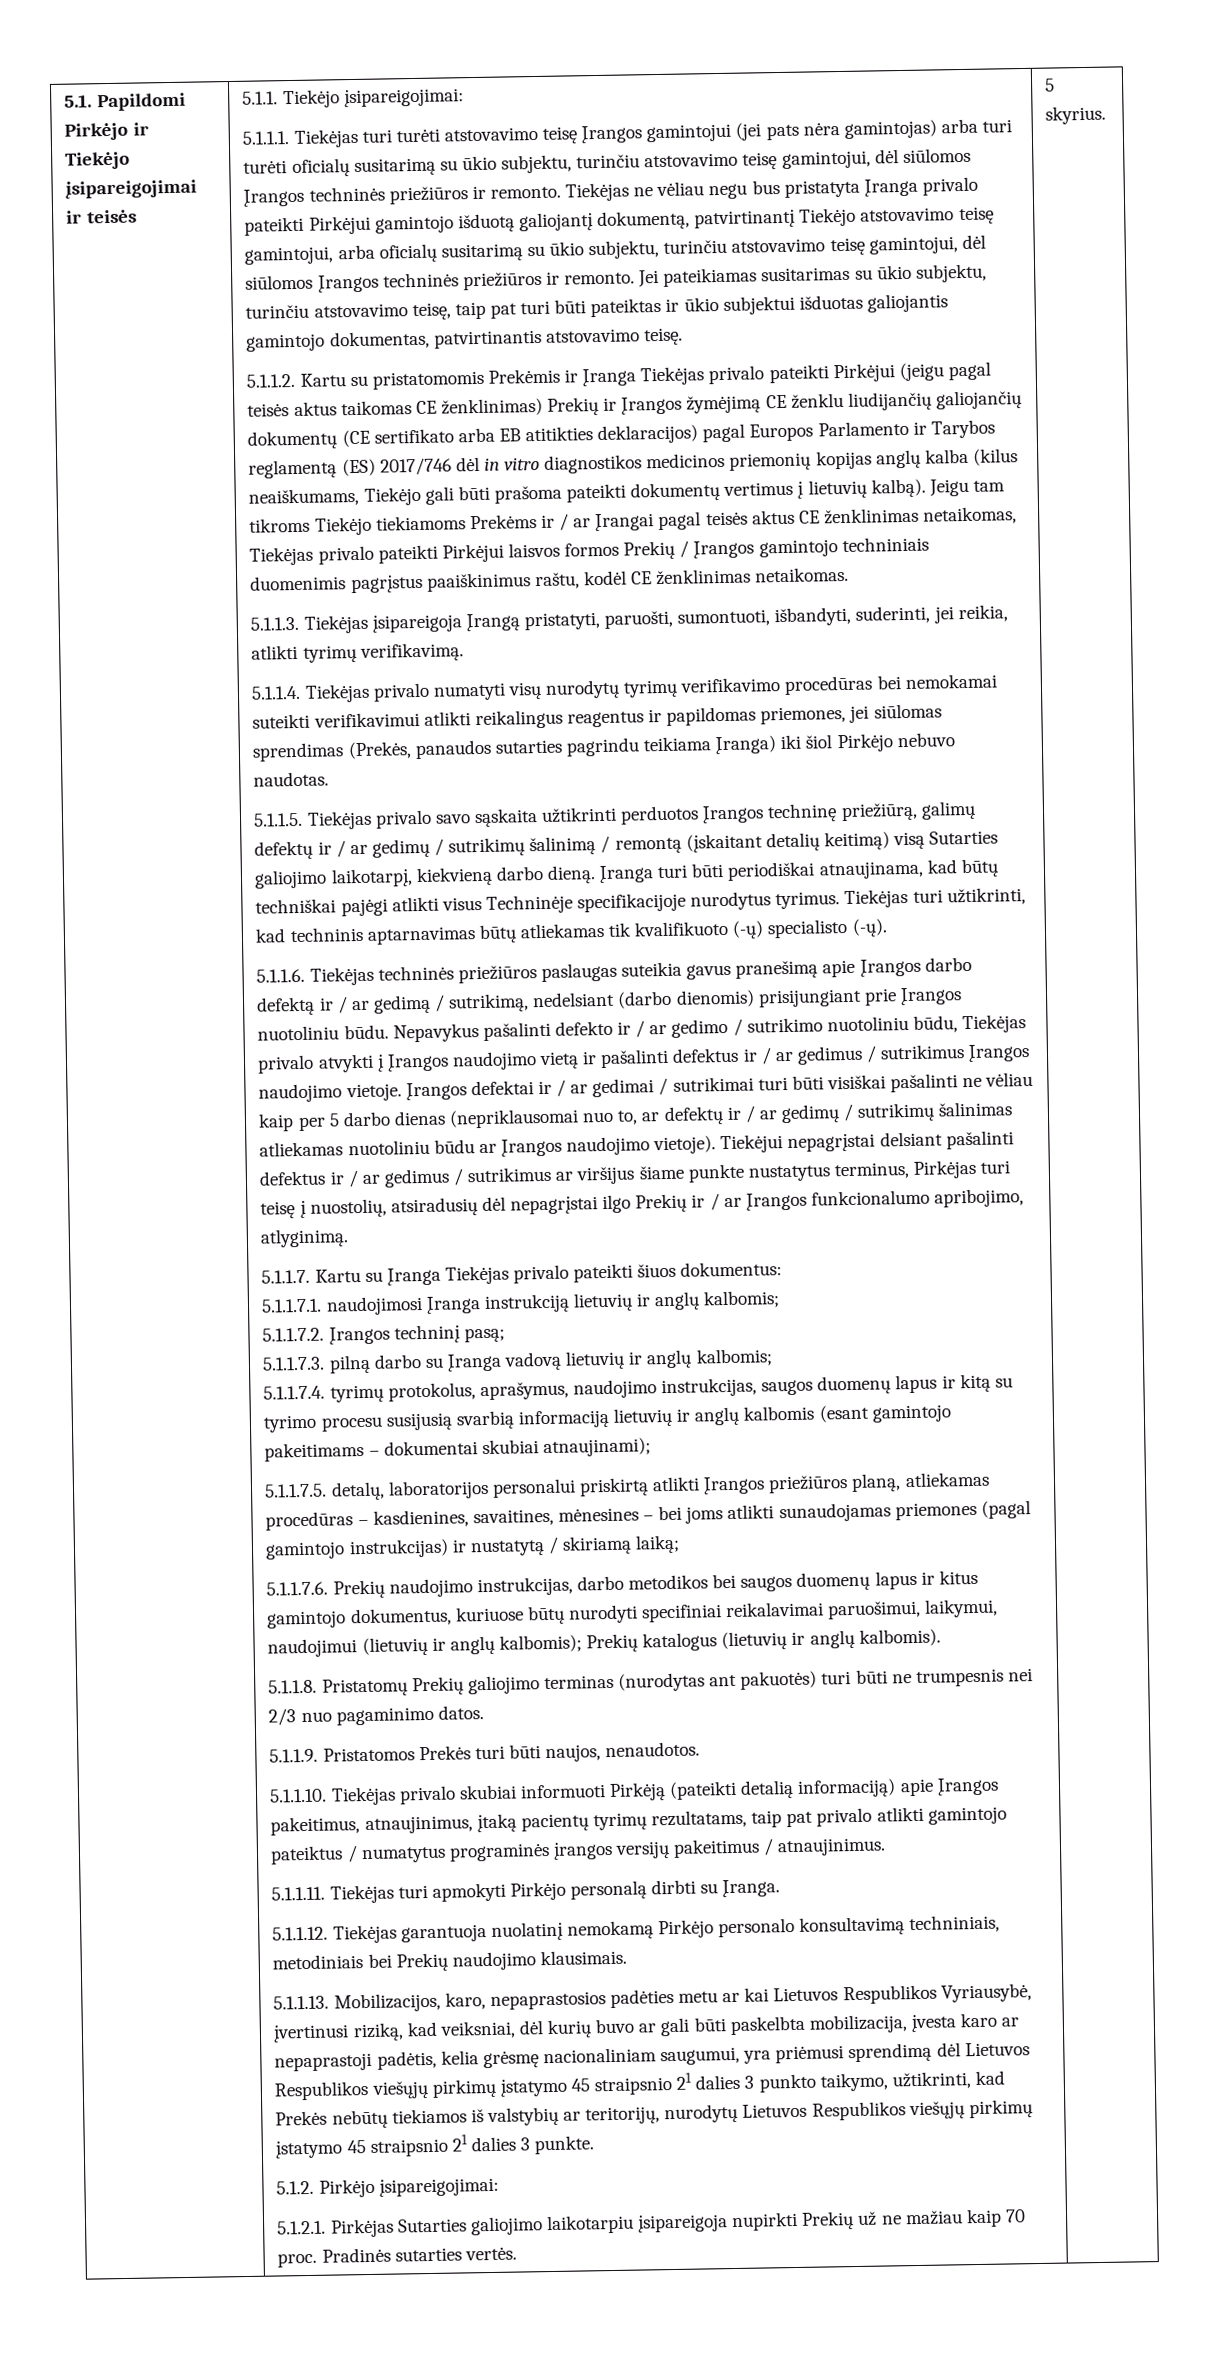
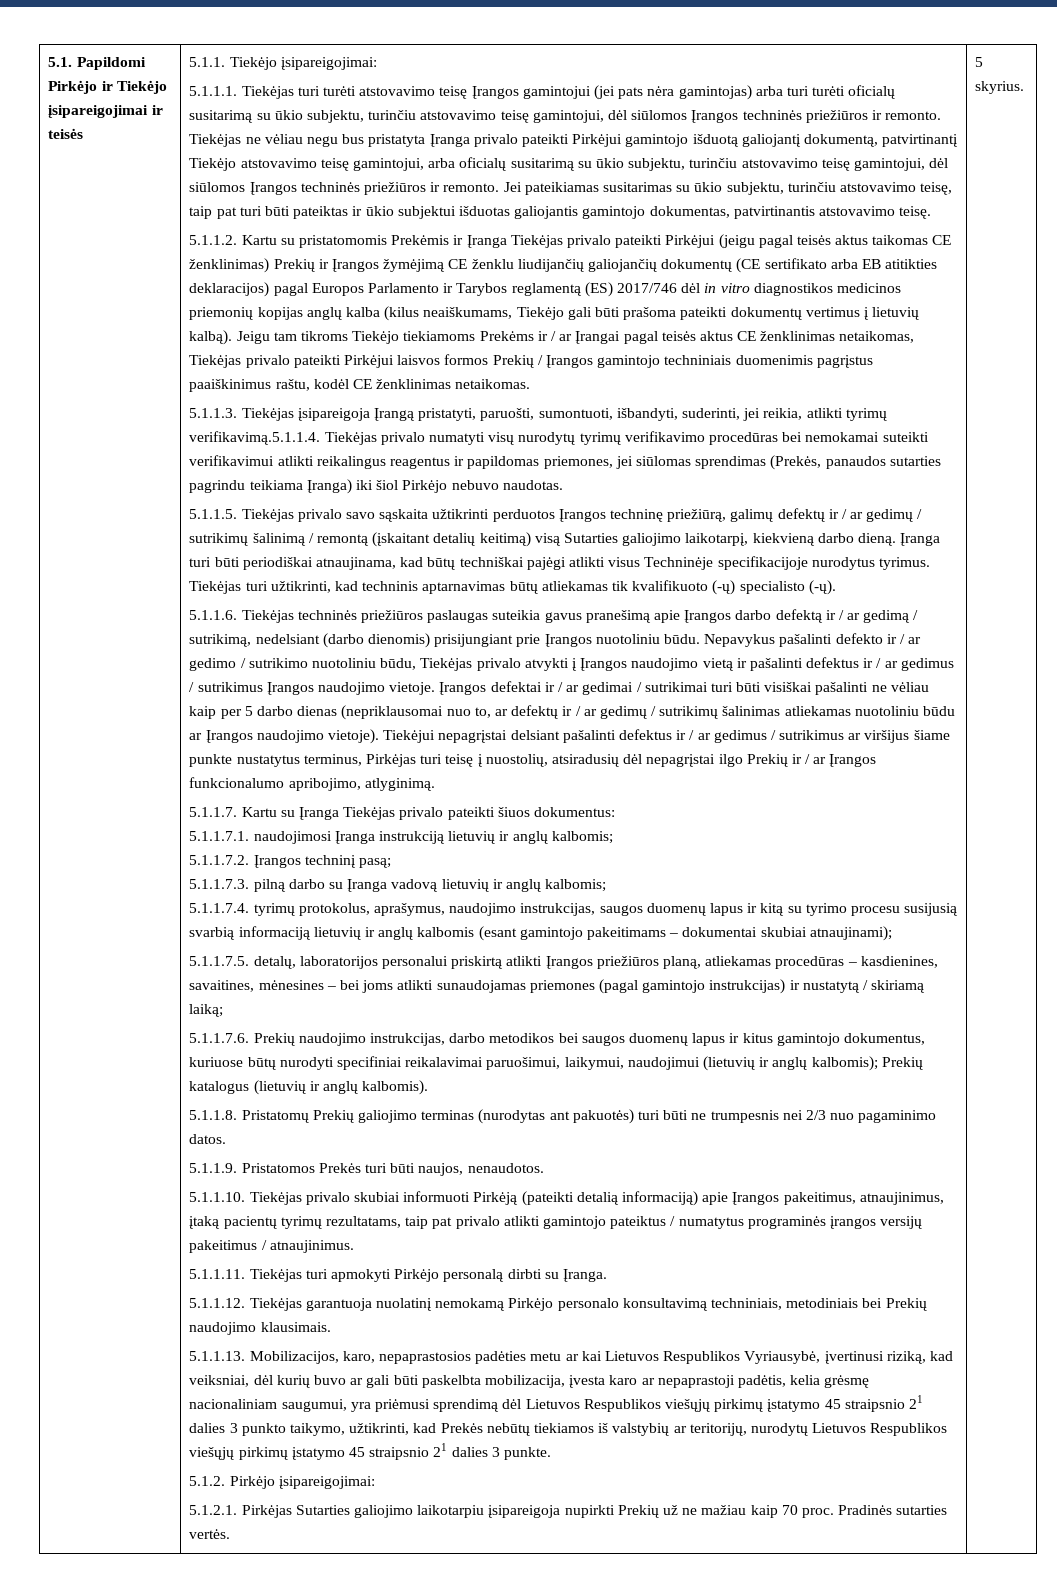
[359,642,464,662] [251,685,302,700] verifikavimą. // 5.1.1.4. -> [189,431,321,445] verifikavimą.5.1.1.4.

